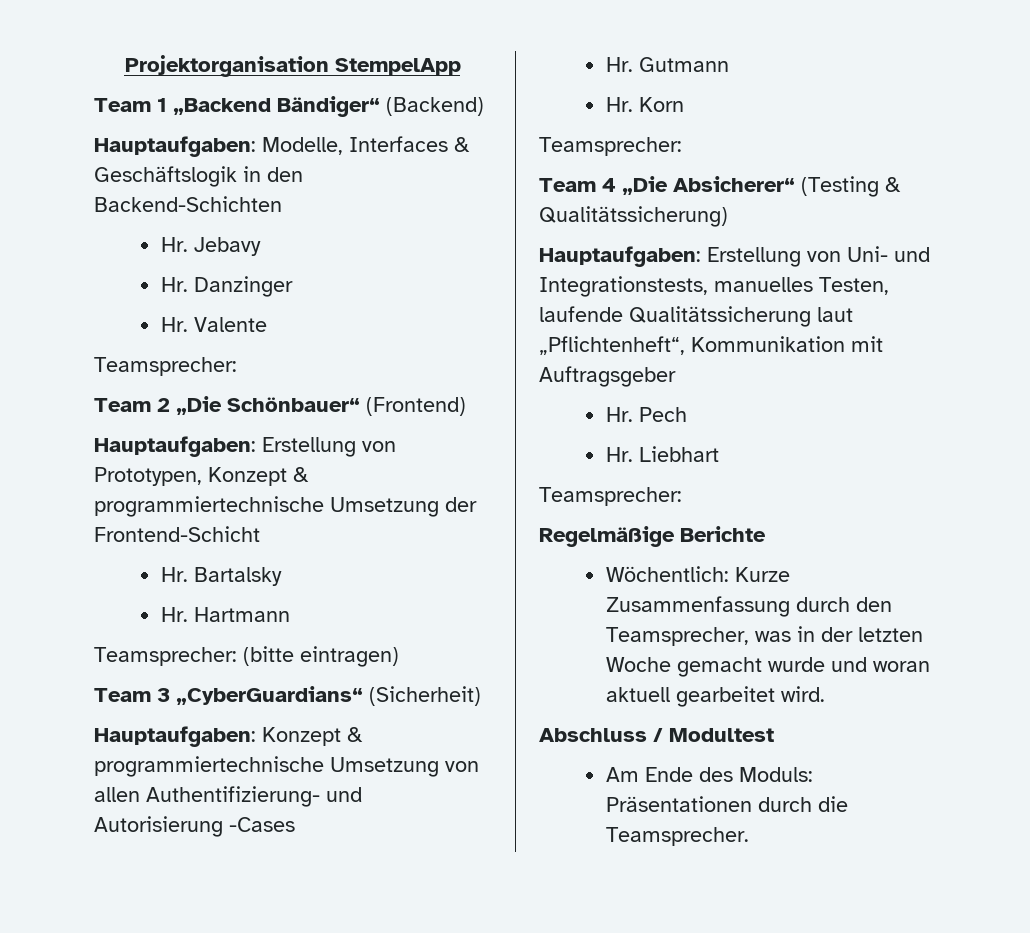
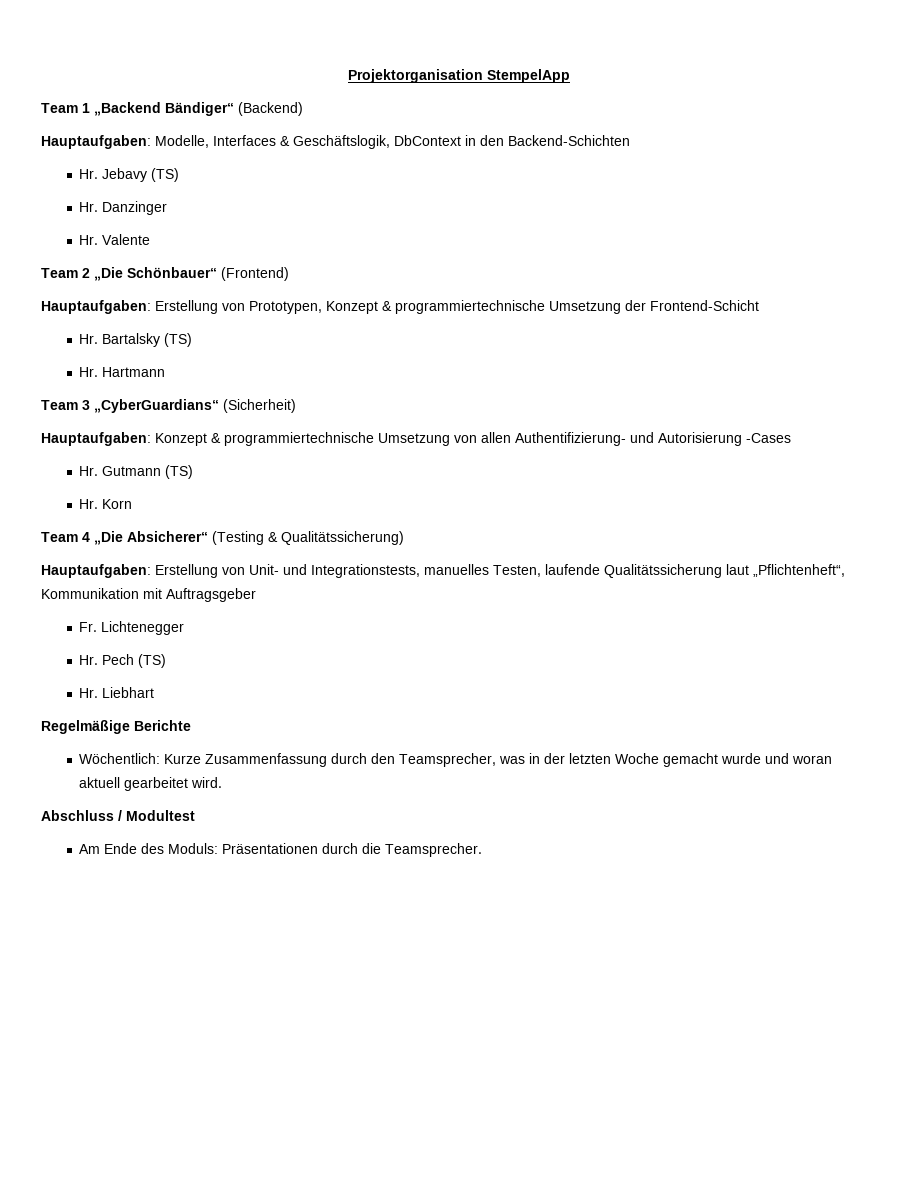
[94,166,237,187] Geschäftslogik -> [293,135,461,149] Geschäftslogik, DbContext
(261, 246) none -> [151,168,180,182] (TS)
[94,357,237,376] // Teamsprecher: -> (151, 239) none
(282, 576) none -> [164,333,193,347] (TS)
[94,646,399,667] // Teamsprecher: (bitte eintragen) -> (166, 372) none
(729, 64) none -> [165,465,194,479] (TS)
[539,137,682,156] // Teamsprecher: -> (133, 504) none
[847,246,888,262] Uni- -> [249,564,279,575] Unit-
(676, 376) none -> [79,621,185,635] // Fr. Lichtenegger
(687, 414) none -> [138,654,167,668] (TS)
[539,487,682,506] // Teamsprecher: -> (155, 692) none

